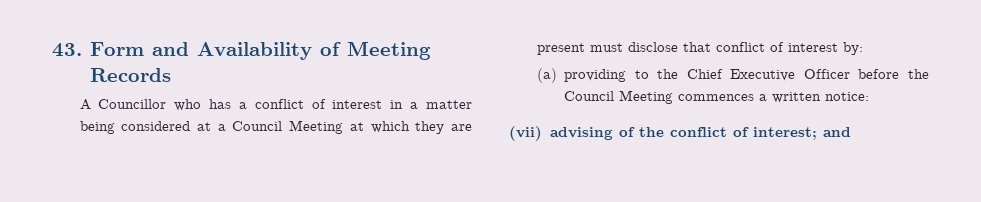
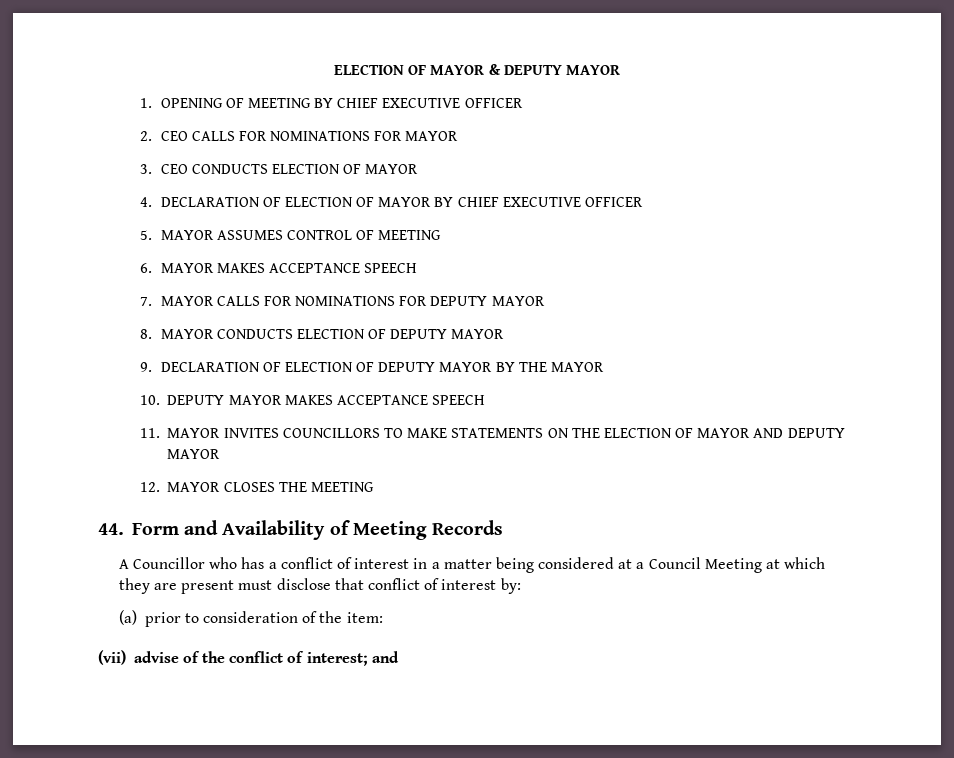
[52,43,82,57] 43. -> [334,64,620,75] [139,98,523,108] [139,131,459,141] [139,164,419,174] [139,197,644,207] [139,230,442,240] [139,263,418,273] [139,296,545,306] [139,329,505,339] [139,362,605,372] [139,395,486,405] [139,428,845,438] [167,449,221,459] [139,482,375,492] [98,523,124,535] ELECTION OF MAYOR & DEPUTY MAYOR // 1. OPENING OF MEETING BY CHIEF EXECUTIVE OFFICER // 2. CEO CALLS FOR NOMINATIONS FOR MAYOR // 3. CEO CONDUCTS ELECTION OF MAYOR // 4. DECLARATION OF ELECTION OF MAYOR BY CHIEF EXECUTIVE OFFICER // 5. MAYOR ASSUMES CONTROL OF MEETING // 6. MAYOR MAKES ACCEPTANCE SPEECH // 7. MAYOR CALLS FOR NOMINATIONS FOR DEPUTY MAYOR // 8. MAYOR CONDUCTS ELECTION OF DEPUTY MAYOR // 9. DECLARATION OF ELECTION OF DEPUTY MAYOR BY THE MAYOR // 10. DEPUTY MAYOR MAKES ACCEPTANCE SPEECH // 11. MAYOR INVITES COUNCILLORS TO MAKE STATEMENTS ON THE ELECTION OF MAYOR AND DEPUTY MAYOR // 12. MAYOR CLOSES THE MEETING // 44.
[564,69,929,82] [564,90,870,104] providing to the Chief Executive Officer before the Council Meeting commences a written notice: -> [144,611,383,627] prior to consideration of the item:
[549,127,613,140] advising -> [133,651,179,663] advise

